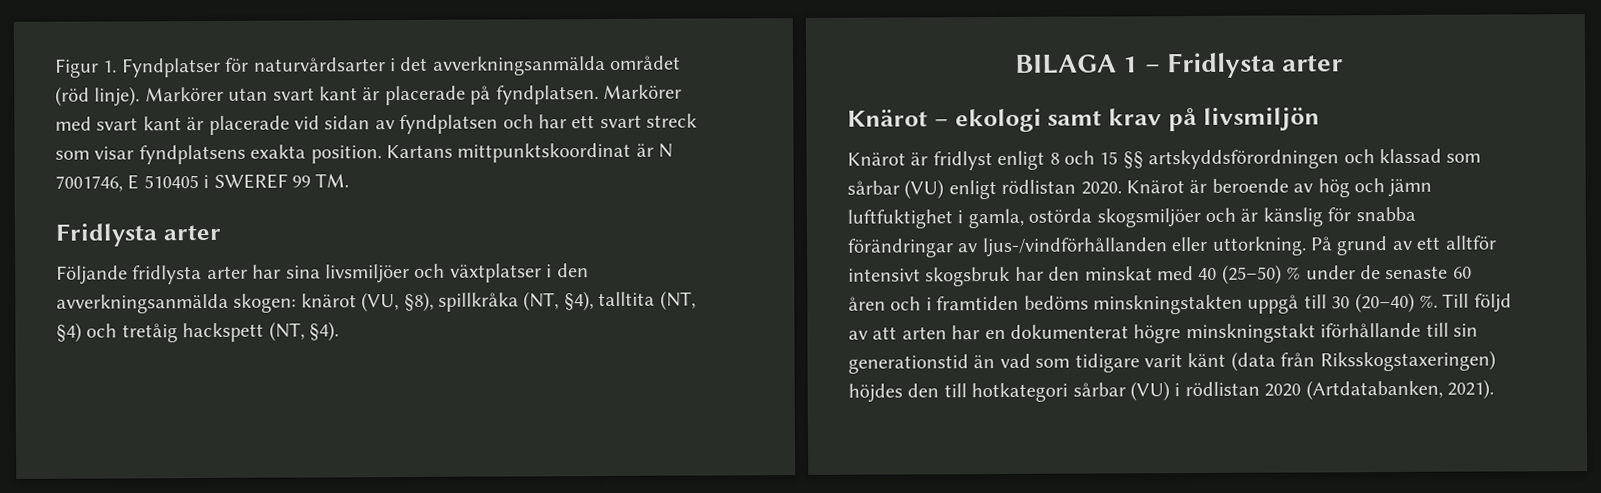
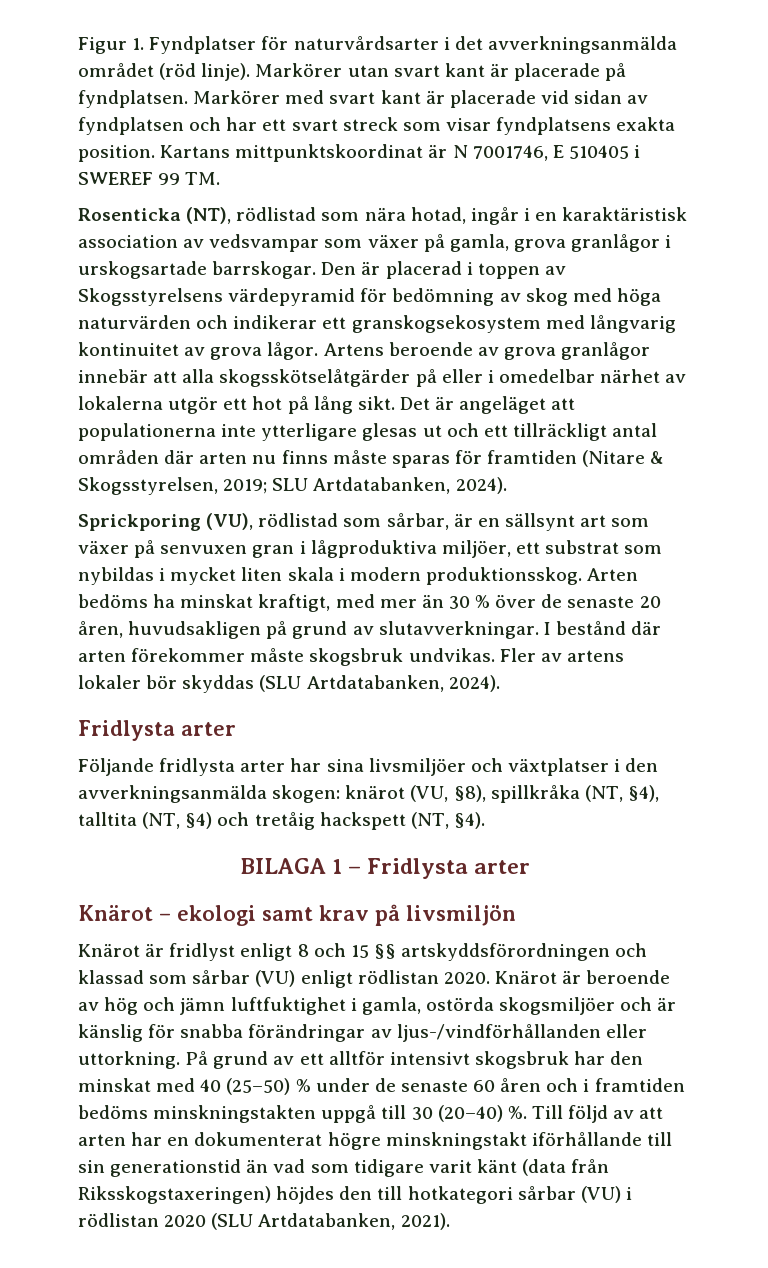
(350, 180) none -> [78,207,688,225] [78,234,672,252] [78,261,566,279] [78,288,661,306] [78,315,676,333] [78,342,651,360] [78,369,687,387] [78,396,576,414] [78,423,658,441] [78,450,665,468] [78,477,507,495] [78,513,650,531] [78,540,663,558] [78,567,639,585] [78,594,661,612] [78,621,662,639] [78,648,624,666] [78,675,500,693] // Rosenticka (NT), rödlistad som nära hotad, ingår i en karaktäristisk association av vedsvampar som växer på gamla, grova granlågor i urskogsartade barrskogar. Den är placerad i toppen av Skogsstyrelsens värdepyramid för bedömning av skog med höga naturvärden och indikerar ett granskogsekosystem med långvarig kontinuitet av grova lågor. Artens beroende av grova granlågor innebär att alla skogsskötselåtgärder på eller i omedelbar närhet av lokalerna utgör ett hot på lång sikt. Det är angeläget att populationerna inte ytterligare glesas ut och ett tillräckligt antal områden där arten nu finns måste sparas för framtiden (Nitare & Skogsstyrelsen, 2019; SLU Artdatabanken, 2024). // Sprickporing (VU), rödlistad som sårbar, är en sällsynt art som växer på senvuxen gran i lågproduktiva miljöer, ett substrat som nybildas i mycket liten skala i modern produktionsskog. Arten bedöms ha minskat kraftigt, med mer än 30 % över de senaste 20 åren, huvudsakligen på grund av slutavverkningar. I bestånd där arten förekommer måste skogsbruk undvikas. Fler av artens lokaler bör skyddas (SLU Artdatabanken, 2024).
[1305,379,1443,401] (Artdatabanken, -> [211,1213,396,1230] (SLU Artdatabanken,

